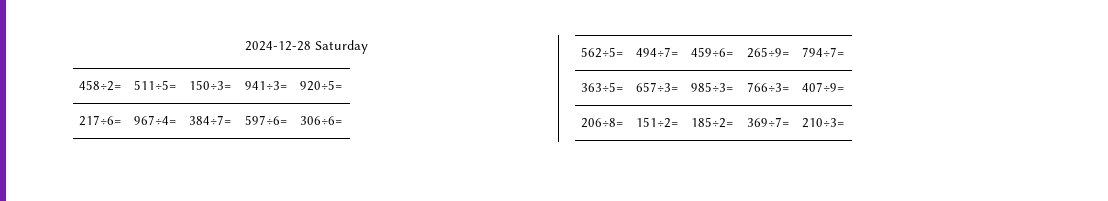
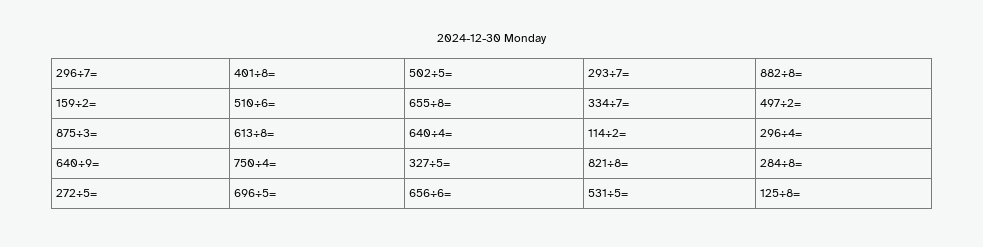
[245,40,368,54] [79,80,122,91] [134,80,177,90] [189,80,232,90] [245,81,288,90] [300,80,343,91] [79,115,122,126] [134,115,177,125] [189,115,232,125] [245,115,288,125] [300,116,343,125] [581,47,624,58] [636,47,679,57] [691,47,734,57] [747,47,790,58] [802,47,845,57] [581,82,624,92] [636,82,679,92] [691,82,734,92] [747,82,790,92] [802,82,845,92] [581,118,624,128] [636,117,679,128] [691,117,734,128] [747,117,790,127] [802,118,845,128] 2024-12-28 Saturday // 458÷2= | 511÷5= | 150÷3= | 941÷3= | 920÷5= // 217÷6= | 967÷4= | 384÷7= | 597÷6= | 306÷6= // 562÷5= | 494÷7= | 459÷6= | 265÷9= | 794÷7= // 363÷5= | 657÷3= | 985÷3= | 766÷3= | 407÷9= // 206÷8= | 151÷2= | 185÷2= | 369÷7= | 210÷3= -> [436,34,548,44] [56,69,98,77] [234,69,276,77] [409,69,453,77] [588,69,630,77] [760,69,803,77] [56,99,97,107] [234,99,276,107] [409,99,452,107] [588,99,630,107] [760,99,802,107] [56,129,98,137] [234,129,275,137] [409,129,453,137] [588,129,627,137] [760,129,803,137] [56,159,100,167] [234,159,277,167] [409,159,451,167] [588,159,629,167] [760,159,803,167] [56,189,98,197] [234,189,277,197] [409,189,452,197] [588,189,629,197] [760,189,801,197] 2024-12-30 Monday // 296÷7= | 401÷8= | 502÷5= | 293÷7= | 882÷8= // 159÷2= | 510÷6= | 655÷8= | 334÷7= | 497÷2= // 875÷3= | 613÷8= | 640÷4= | 114÷2= | 296÷4= // 640÷9= | 750÷4= | 327÷5= | 821÷8= | 284÷8= // 272÷5= | 696÷5= | 656÷6= | 531÷5= | 125÷8=

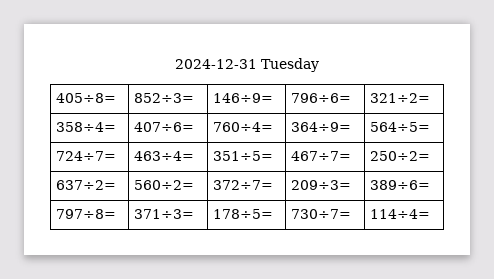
[436,34,548,44] [56,69,98,77] [234,69,276,77] [409,69,453,77] [588,69,630,77] [760,69,803,77] [56,99,97,107] [234,99,276,107] [409,99,452,107] [588,99,630,107] [760,99,802,107] [56,129,98,137] [234,129,275,137] [409,129,453,137] [588,129,627,137] [760,129,803,137] [56,159,100,167] [234,159,277,167] [409,159,451,167] [588,159,629,167] [760,159,803,167] [56,189,98,197] [234,189,277,197] [409,189,452,197] [588,189,629,197] [760,189,801,197] 2024-12-30 Monday // 296÷7= | 401÷8= | 502÷5= | 293÷7= | 882÷8= // 159÷2= | 510÷6= | 655÷8= | 334÷7= | 497÷2= // 875÷3= | 613÷8= | 640÷4= | 114÷2= | 296÷4= // 640÷9= | 750÷4= | 327÷5= | 821÷8= | 284÷8= // 272÷5= | 696÷5= | 656÷6= | 531÷5= | 125÷8= -> [175,58,319,72] [55,93,116,103] [133,93,194,103] [212,93,273,103] [290,93,351,103] [369,93,430,103] [55,122,116,132] [133,122,194,132] [212,122,273,132] [290,122,351,132] [369,122,430,132] [55,151,116,161] [133,151,194,161] [212,151,273,161] [290,151,351,161] [369,151,430,161] [55,180,116,190] [133,180,194,190] [212,180,273,190] [290,180,351,190] [369,180,430,190] [55,209,116,219] [133,209,194,219] [212,209,273,219] [290,209,351,219] [369,209,430,219] 2024-12-31 Tuesday // 405÷8= | 852÷3= | 146÷9= | 796÷6= | 321÷2= // 358÷4= | 407÷6= | 760÷4= | 364÷9= | 564÷5= // 724÷7= | 463÷4= | 351÷5= | 467÷7= | 250÷2= // 637÷2= | 560÷2= | 372÷7= | 209÷3= | 389÷6= // 797÷8= | 371÷3= | 178÷5= | 730÷7= | 114÷4=

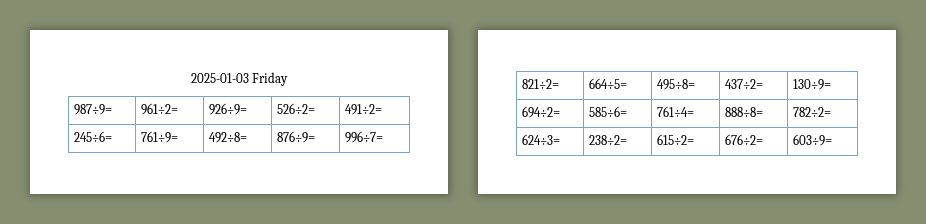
[175,58,319,72] [55,93,116,103] [133,93,194,103] [212,93,273,103] [290,93,351,103] [369,93,430,103] [55,122,116,132] [133,122,194,132] [212,122,273,132] [290,122,351,132] [369,122,430,132] [55,151,116,161] [133,151,194,161] [212,151,273,161] [290,151,351,161] [369,151,430,161] [55,180,116,190] [133,180,194,190] [212,180,273,190] [290,180,351,190] [369,180,430,190] [55,209,116,219] [133,209,194,219] [212,209,273,219] [290,209,351,219] [369,209,430,219] 2024-12-31 Tuesday // 405÷8= | 852÷3= | 146÷9= | 796÷6= | 321÷2= // 358÷4= | 407÷6= | 760÷4= | 364÷9= | 564÷5= // 724÷7= | 463÷4= | 351÷5= | 467÷7= | 250÷2= // 637÷2= | 560÷2= | 372÷7= | 209÷3= | 389÷6= // 797÷8= | 371÷3= | 178÷5= | 730÷7= | 114÷4= -> [190,72,289,86] [73,104,112,115] [140,103,178,115] [208,103,247,115] [276,103,315,114] [344,104,382,115] [73,131,112,142] [140,131,178,143] [208,132,247,143] [276,131,315,143] [344,131,383,143] [521,79,559,89] [588,78,627,89] [656,79,695,90] [724,79,763,89] [792,79,831,90] [521,106,560,118] [588,106,627,117] [656,106,694,117] [724,107,763,117] [792,107,831,117] [521,134,560,145] [588,135,627,145] [656,134,694,145] [724,134,763,145] [792,134,832,146] 2025-01-03 Friday // 987÷9= | 961÷2= | 926÷9= | 526÷2= | 491÷2= // 245÷6= | 761÷9= | 492÷8= | 876÷9= | 996÷7= // 821÷2= | 664÷5= | 495÷8= | 437÷2= | 130÷9= // 694÷2= | 585÷6= | 761÷4= | 888÷8= | 782÷2= // 624÷3= | 238÷2= | 615÷2= | 676÷2= | 603÷9=

